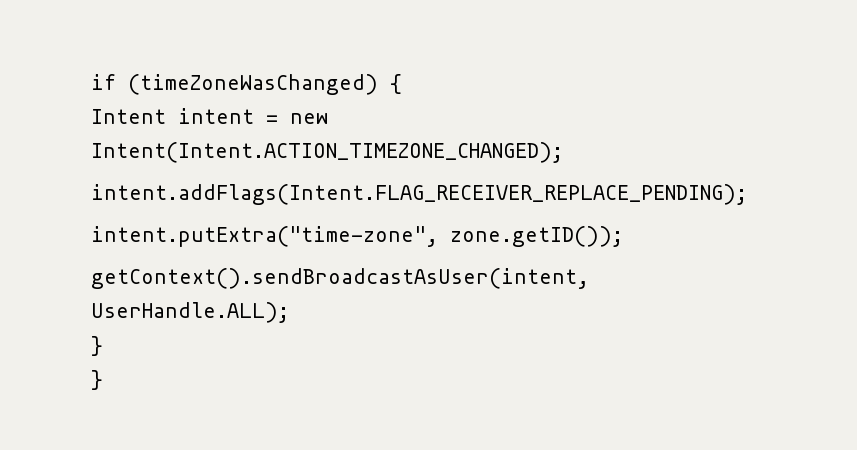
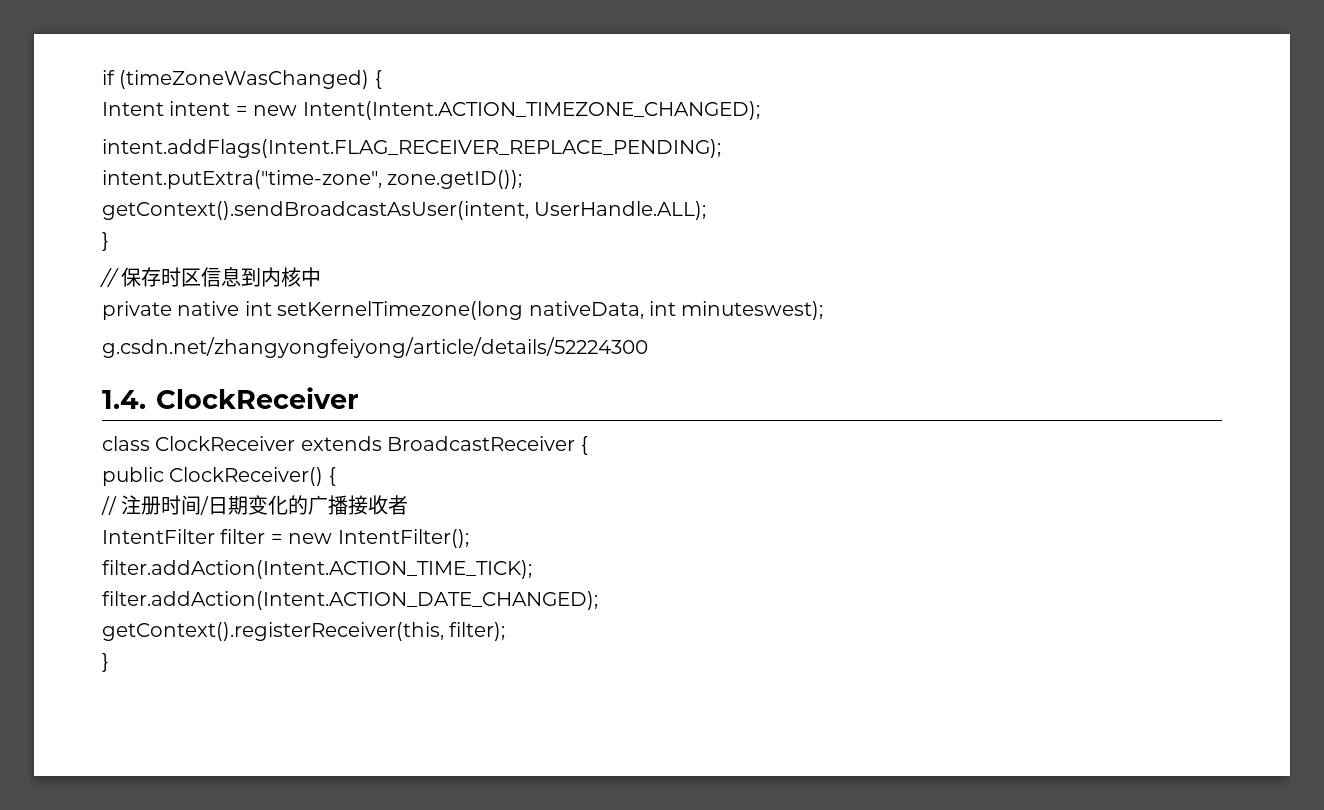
(103, 346) none -> [100,267,322,287] [102,301,824,320] [102,337,648,358] [102,387,359,409] [102,436,588,455] [102,467,336,486] [101,495,409,515] [102,529,469,548] [102,560,532,579] [102,591,598,610] [102,622,506,641] // // 保存时区信息到内核中 // private native int setKernelTimezone(long nativeData, int minuteswest); // g.csdn.net/zhangyongfeiyong/article/details/52224300 // 1.4. ClockReceiver // class ClockReceiver extends BroadcastReceiver { // public ClockReceiver() { // // 注册时间/日期变化的广播接收者 // IntentFilter filter = new IntentFilter(); // filter.addAction(Intent.ACTION_TIME_TICK); // filter.addAction(Intent.ACTION_DATE_CHANGED); // getContext().registerReceiver(this, filter);

